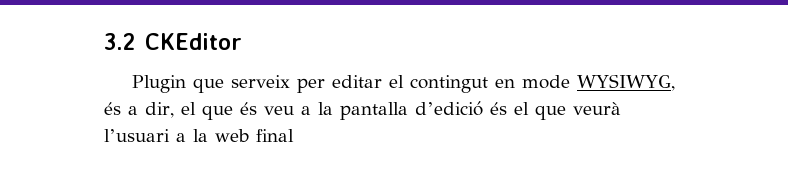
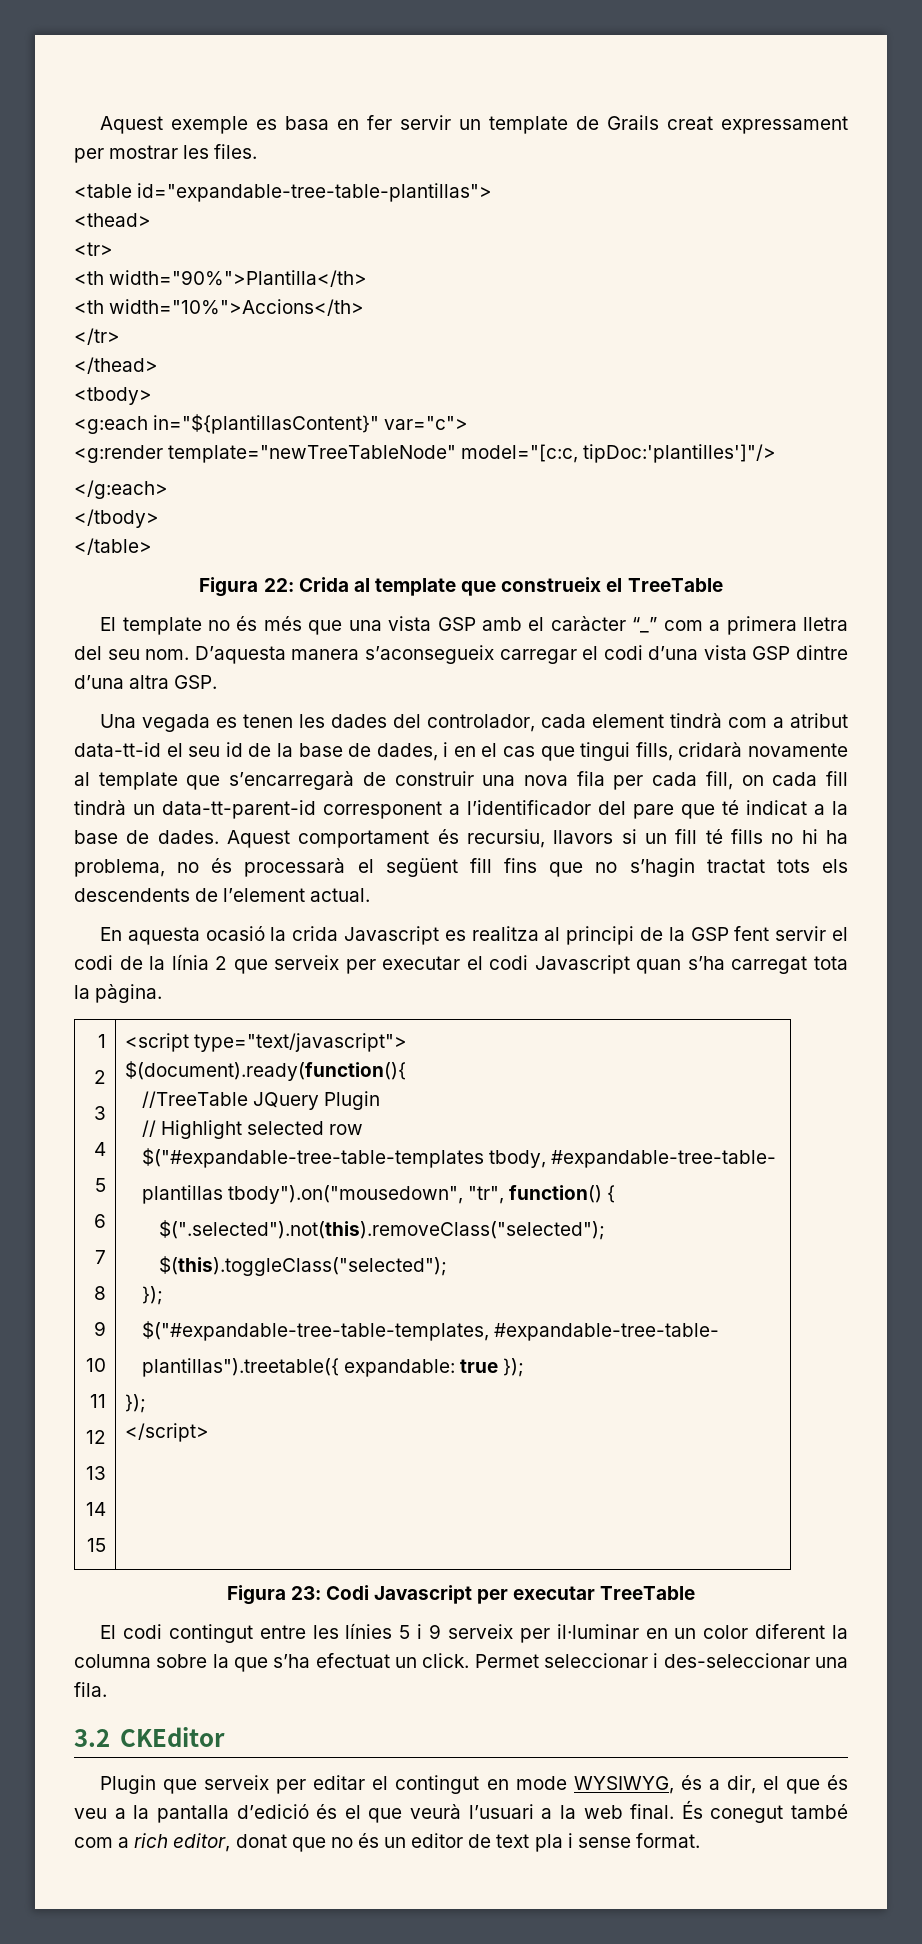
(104, 41) none -> [100,115,848,134] [74,144,258,163] [74,183,493,202] [74,213,151,227] [74,242,113,256] [74,270,368,287] [74,299,365,316] [74,328,120,345] [74,357,158,374] [74,387,152,405] [74,414,469,434] [74,444,777,463] [74,480,168,499] [74,509,159,528] [74,538,152,555] [199,577,723,597] [100,616,848,635] [74,645,849,664] [74,675,218,689] [100,713,848,732] [74,742,848,761] [74,771,848,790] [74,800,848,819] [74,829,849,848] [74,858,848,877] [74,888,371,902] [100,926,848,945] [74,954,848,974] [74,984,163,1003] [97,1034,106,1048] [93,1070,106,1084] [93,1106,106,1120] [93,1142,106,1156] [94,1178,106,1192] [93,1214,106,1228] [94,1250,106,1264] [93,1286,106,1300] [93,1321,106,1336] [85,1358,106,1372] [89,1394,106,1408] [85,1430,106,1444] [85,1466,106,1480] [85,1502,106,1516] [86,1538,106,1552] [125,1033,408,1052] [125,1061,407,1081] [141,1091,381,1110] [141,1120,364,1139] [141,1148,777,1168] [141,1185,616,1204] [158,1220,605,1240] [158,1256,447,1276] [141,1286,163,1305] [141,1321,720,1341] [141,1358,525,1377] [125,1394,147,1413] [125,1423,210,1442] [226,1585,696,1605] [100,1623,848,1643] [74,1653,849,1672] [74,1682,107,1697] Aquest exemple es basa en fer servir un template de Grails creat expressament per mostrar les files. // <table id="expandable-tree-table-plantillas"> // <thead> // <tr> // <th width="90%">Plantilla</th> // <th width="10%">Accions</th> // </tr> // </thead> // <tbody> // <g:each in="${plantillasContent}" var="c"> // <g:render template="newTreeTableNode" model="[c:c, tipDoc:'plantilles']"/> // </g:each> // </tbody> // </table> // Figura 22: Crida al template que construeix el TreeTable // El template no és més que una vista GSP amb el caràcter “_” com a primera lletra del seu nom. D’aquesta manera s’aconsegueix carregar el codi d’una vista GSP dintre d’una altra GSP. // Una vegada es tenen les dades del controlador, cada element tindrà com a atribut data-tt-id el seu id de la base de dades, i en el cas que tingui fills, cridarà novamente al template que s’encarregarà de construir una nova fila per cada fill, on cada fill tindrà un data-tt-parent-id corresponent a l’identificador del pare que té indicat a la base de dades. Aquest comportament és recursiu, llavors si un fill té fills no hi ha problema, no és processarà el següent fill fins que no s’hagin tractat tots els descendents de l’element actual. // En aquesta ocasió la crida Javascript es realitza al principi de la GSP fent servir el codi de la línia 2 que serveix per executar el codi Javascript quan s’ha carregat tota la pàgina. // 1 // 2 // 3 // 4 // 5 // 6 // 7 // 8 // 9 // 10 // 11 // 12 // 13 // 14 // 15 | <script type="text/javascript"> // $(document).ready(function(){ // //TreeTable JQuery Plugin // // Highlight selected row // $("#expandable-tree-table-templates tbody, #expandable-tree-table- // plantillas tbody").on("mousedown", "tr", function() { // $(".selected").not(this).removeClass("selected"); // $(this).toggleClass("selected"); // }); // $("#expandable-tree-table-templates, #expandable-tree-table- // plantillas").treetable({ expandable: true }); // }); // </script> // Figura 23: Codi Javascript per executar TreeTable // El codi contingut entre les línies 5 i 9 serveix per il·luminar en un color diferent la columna sobre la que s’ha efectuat un click. Permet seleccionar i des-seleccionar una fila. //
[256,129,294,142] final -> [630,1800,848,1823] [74,1833,700,1852] final. És conegut també com a rich editor, donat que no és un editor de text pla i sense format.

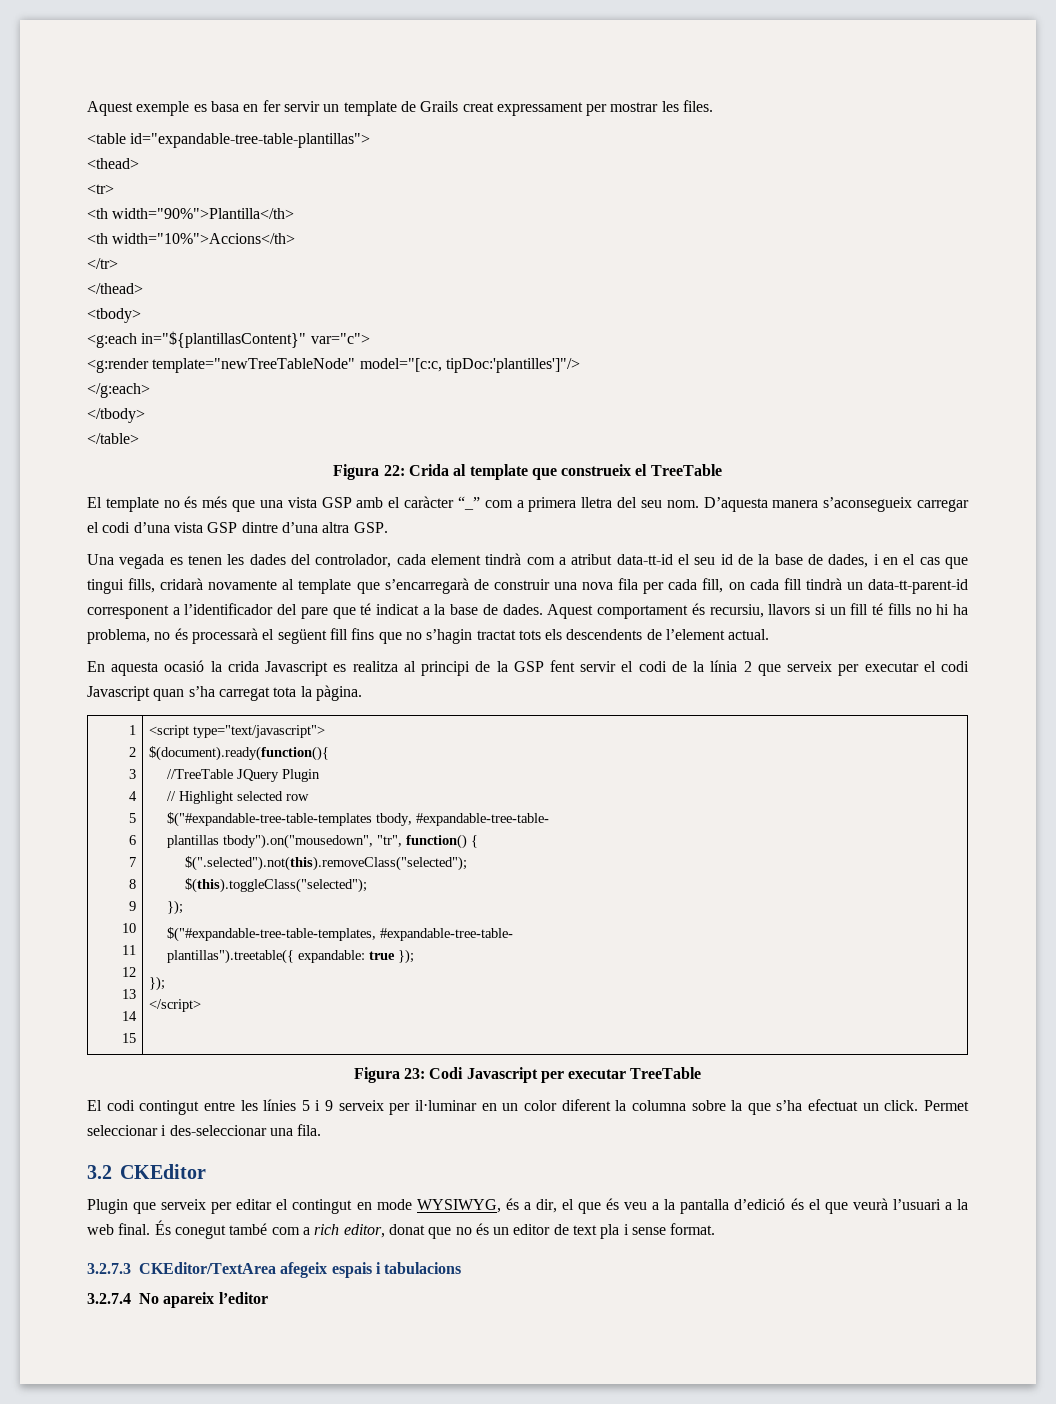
(700, 1840) none -> [87,1262,462,1278] [87,1292,268,1308] // 3.2.7.3 CKEditor/TextArea afegeix espais i tabulacions // 3.2.7.4 No apareix l’editor

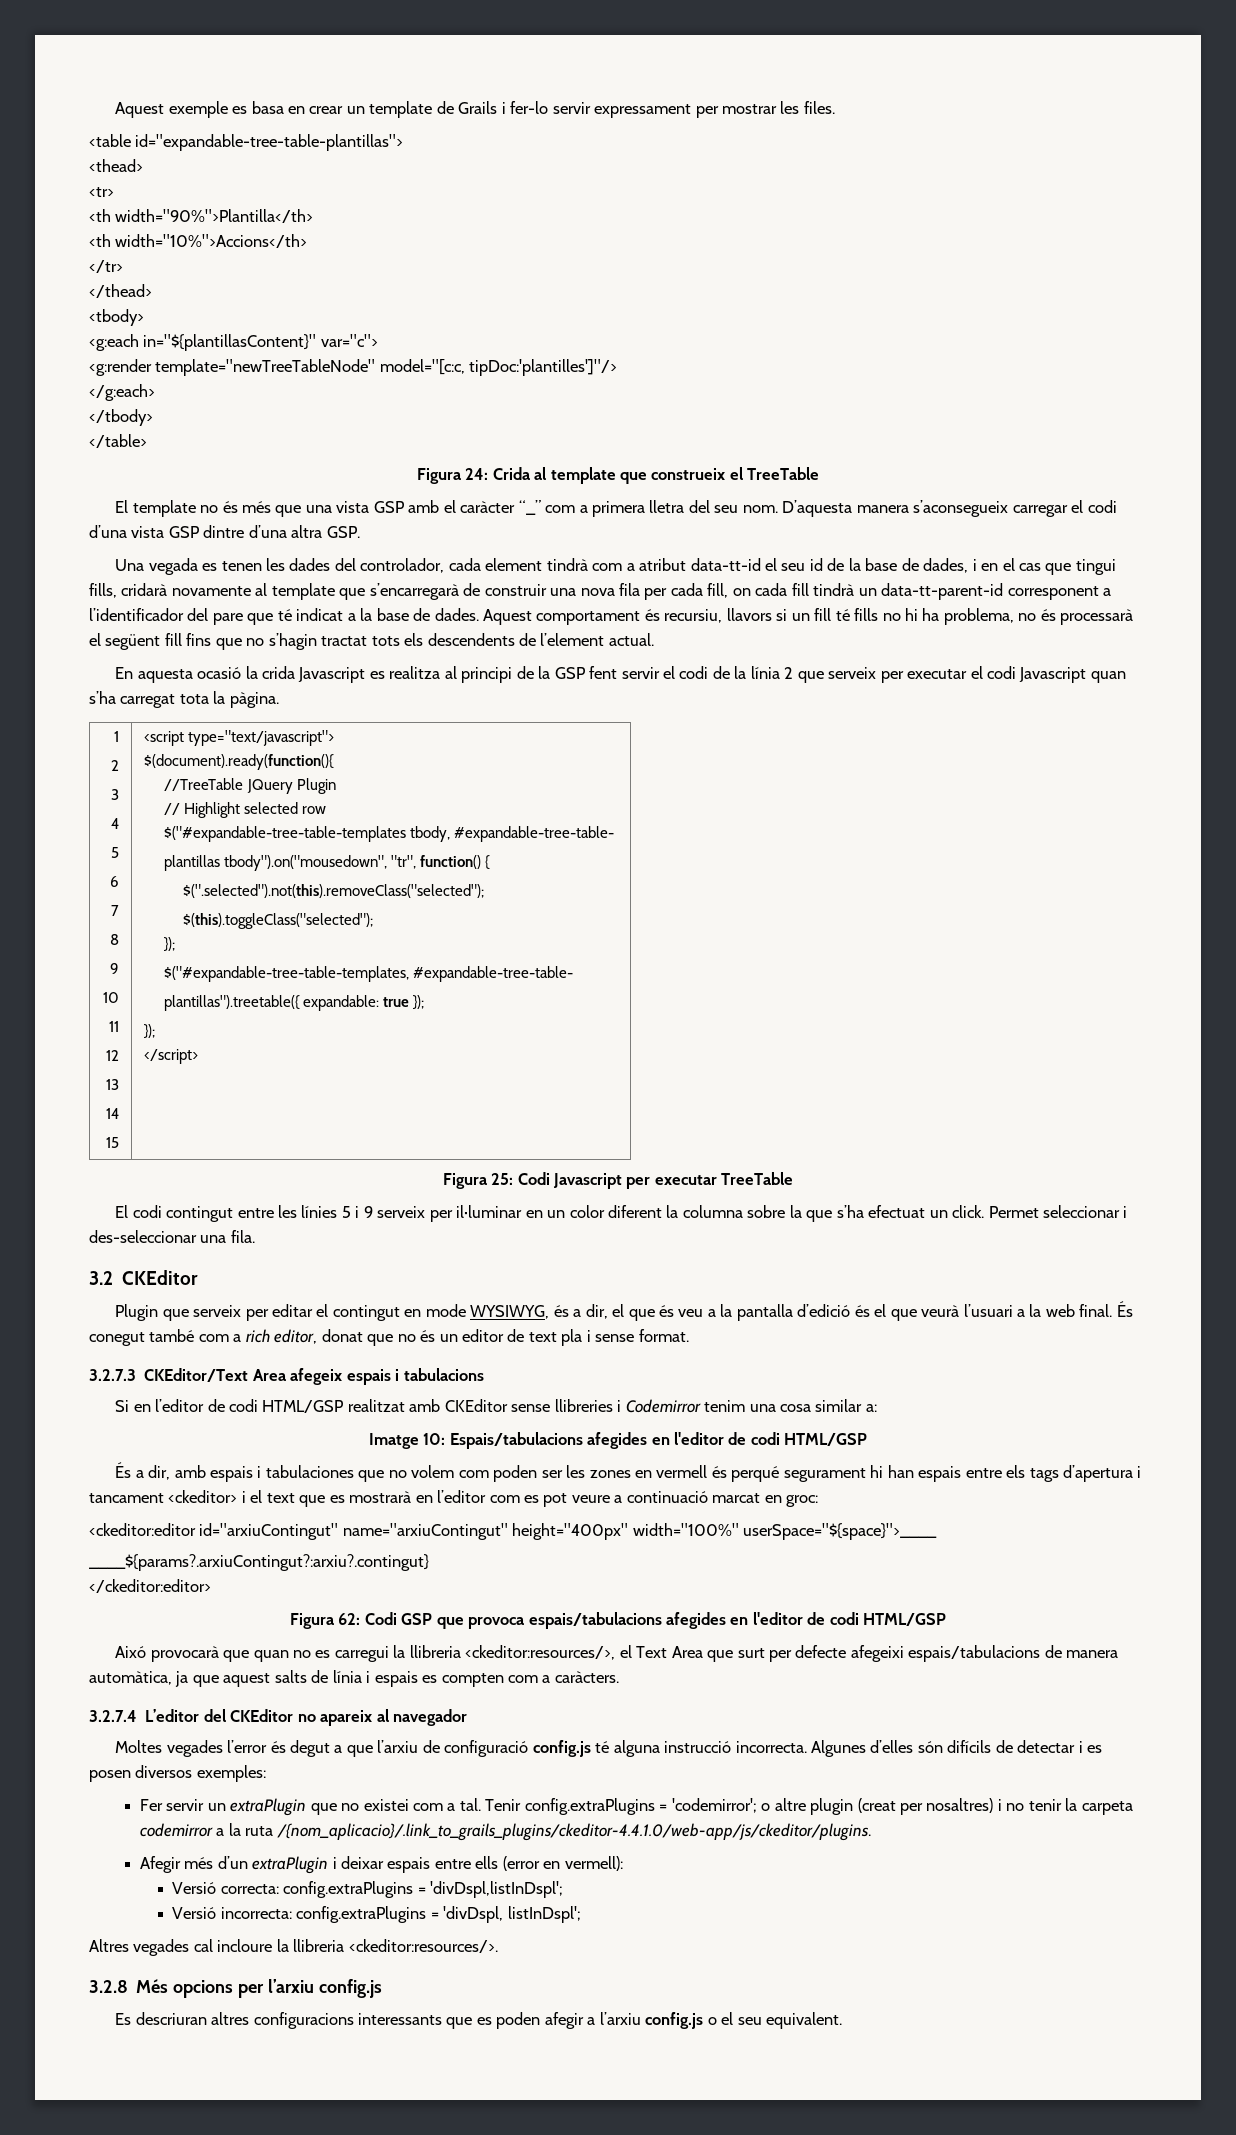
[262,100,320,112] fer servir -> [309,106,344,114] crear
[462,102,494,112] creat -> [501,101,591,114] i fer-lo servir
[383,465,405,476] 22: -> [465,468,489,480] 24:
[403,1068,425,1079] 23: -> [491,1173,514,1185] 25:
[139,1262,276,1274] CKEditor/TextArea -> [144,1368,287,1382] CKEditor/Text Area
[87,1292,268,1308] 3.2.7.4 No apareix l’editor -> [115,1399,877,1413] [368,1432,868,1449] [115,1462,1142,1482] [89,1490,819,1507] [89,1523,938,1540] [89,1554,429,1571] [89,1579,211,1593] [289,1612,947,1629] [115,1645,1119,1662] [89,1670,619,1687] [89,1709,467,1726] [115,1740,1103,1757] [89,1765,266,1782] [139,1798,1133,1816] [139,1823,871,1841] [139,1856,623,1874] [172,1881,564,1898] [172,1906,581,1923] [89,1939,498,1956] [89,1979,382,1998] [115,2012,843,2029] Si en l’editor de codi HTML/GSP realitzat amb CKEditor sense llibreries i Codemirror tenim una cosa similar a: // Imatge 10: Espais/tabulacions afegides en l'editor de codi HTML/GSP // És a dir, amb espais i tabulaciones que no volem com poden ser les zones en vermell és perqué segurament hi han espais entre els tags d’apertura i tancament <ckeditor> i el text que es mostrarà en l’editor com es pot veure a continuació marcat en groc: // <ckeditor:editor id="arxiuContingut" name="arxiuContingut" height="400px" width="100%" userSpace="${space}">____ // ____${params?.arxiuContingut?:arxiu?.contingut} // </ckeditor:editor> // Figura 62: Codi GSP que provoca espais/tabulacions afegides en l'editor de codi HTML/GSP // Aixó provocarà que quan no es carregui la llibreria <ckeditor:resources/>, el Text Area que surt per defecte afegeixi espais/tabulacions de manera automàtica, ja que aquest salts de línia i espais es compten com a caràcters. // 3.2.7.4 L’editor del CKEditor no apareix al navegador // Moltes vegades l’error és degut a que l’arxiu de configuració config.js té alguna instrucció incorrecta. Algunes d’elles són difícils de detectar i es posen diversos exemples: // Fer servir un extraPlugin que no existei com a tal. Tenir config.extraPlugins = 'codemirror'; o altre plugin (creat per nosaltres) i no tenir la carpeta codemirror a la ruta /{nom_aplicacio}/.link_to_grails_plugins/ckeditor-4.4.1.0/web-app/js/ckeditor/plugins. // Afegir més d’un extraPlugin i deixar espais entre ells (error en vermell): // Versió correcta: config.extraPlugins = 'divDspl,listInDspl'; // Versió incorrecta: config.extraPlugins = 'divDspl, listInDspl'; // Altres vegades cal incloure la llibreria <ckeditor:resources/>. // 3.2.8 Més opcions per l’arxiu config.js // Es descriuran altres configuracions interessants que es poden afegir a l’arxiu config.js o el seu equivalent.

